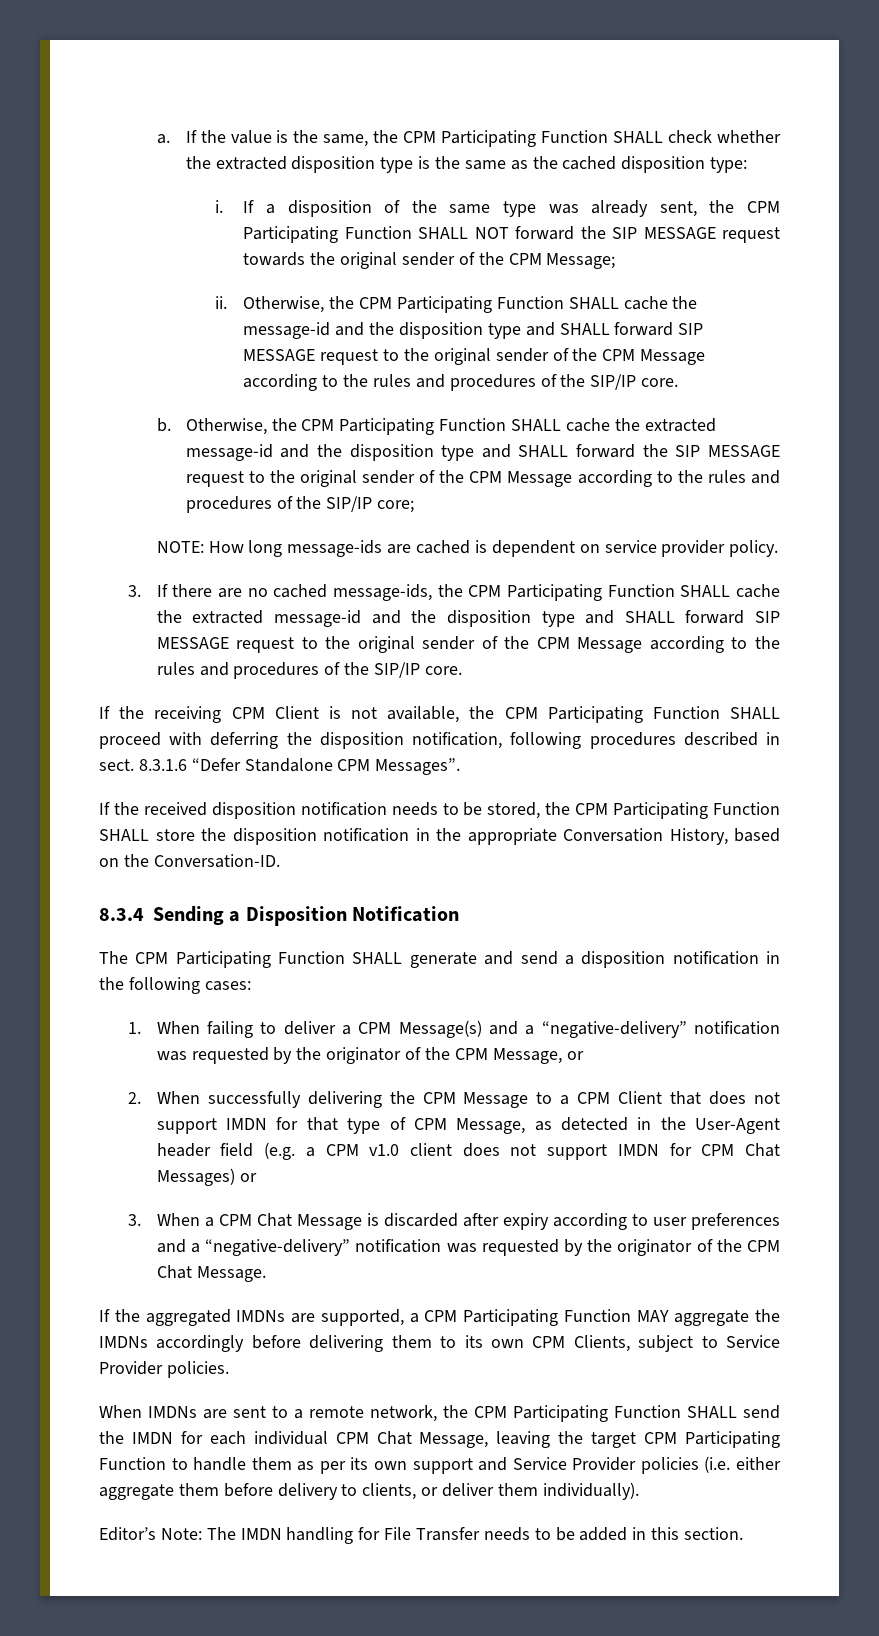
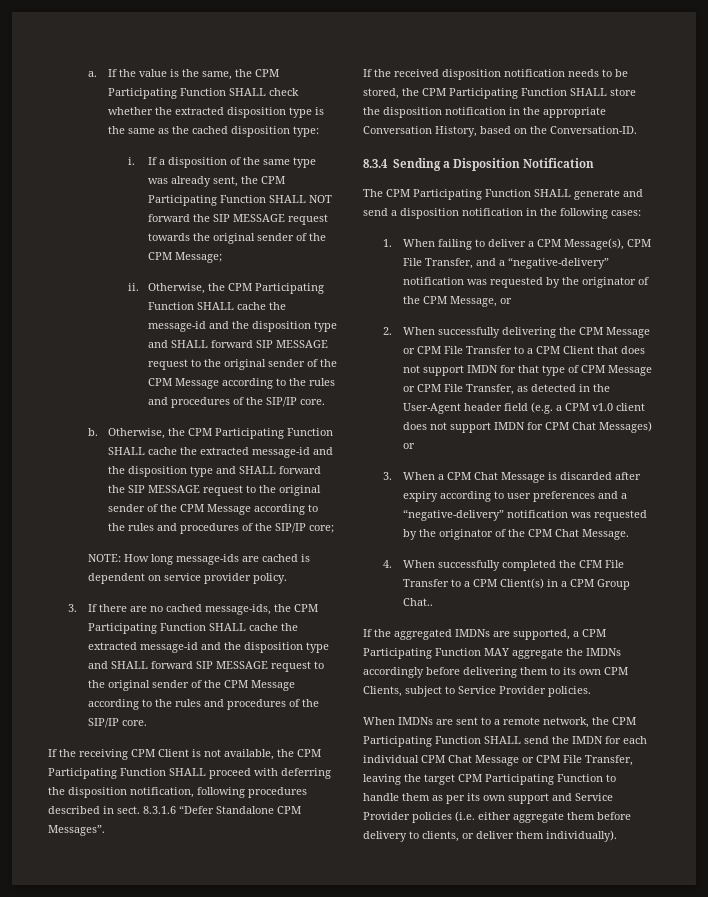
[398,1020,482,1038] Message(s) -> [564,238,652,250] [403,258,474,269] Message(s), CPM File Transfer,
(529, 1100) none -> [403,346,513,354] or CPM File Transfer
[456,1118,526,1134] Message, -> [608,365,653,376] [403,384,515,395] Message or CPM File Transfer,
(266, 1274) none -> [383,560,625,571] [403,578,631,590] [403,598,434,606] // 4. When successfully completed the CFM File Transfer to a CPM Client(s) in a CPM Group Chat..
[419,1432,489,1448] Message, -> [475,755,633,766] Message or CPM File Transfer,
[99,1527,744,1544] // Editor’s Note: The IMDN handling for File Transfer needs to be added in this section. -> (617, 836) none

